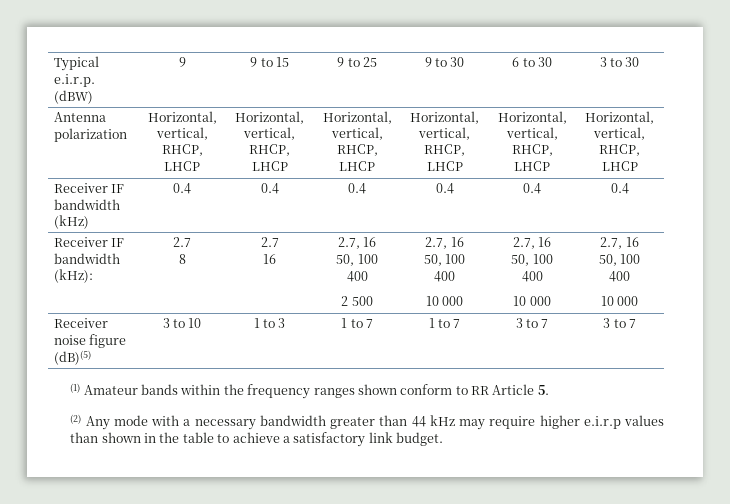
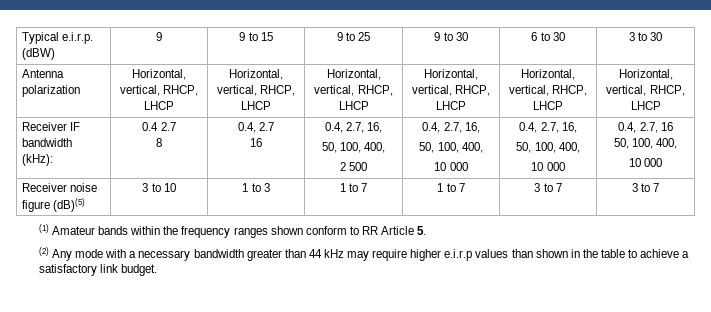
[54,215,90,229] [173,183,191,194] [260,183,279,194] [348,183,366,194] [435,183,454,194] [523,183,541,194] [610,183,629,194] [54,237,125,247] [54,253,121,264] [54,269,94,283] (kHz) | 0.4 | 0.4 | 0.4 | 0.4 | 0.4 | 0.4 // Receiver IF bandwidth (kHz): | -> [21,154,53,166] [142,122,159,131] (kHz): | 0.4
(186, 259) none -> [237,122,256,133] 0.4,
[337,237,377,249] [336,254,378,266] [346,271,368,282] [341,296,373,306] [425,237,464,249] [423,254,466,266] [434,271,455,282] [425,296,464,306] [512,237,552,249] [511,254,553,266] [521,271,543,282] [513,296,551,306] [600,237,639,249] [598,254,641,266] [609,271,630,282] 2.7, 16 // 50, 100 // 400 // 2 500 | 2.7, 16 // 50, 100 // 400 // 10 000 | 2.7, 16 // 50, 100 // 400 // 10 000 | 2.7, 16 // 50, 100 // 400 -> [324,122,383,133] [321,142,386,153] [339,162,368,171] [422,122,480,133] [419,142,483,153] [434,162,468,171] [519,122,577,133] [516,142,580,153] [531,162,565,171] [618,122,673,133] [613,138,678,149] 0.4, 2.7, 16, // 50, 100, 400, // 2 500 | 0.4, 2.7, 16, // 50, 100, 400, // 10 000 | 0.4, 2.7, 16, // 50, 100, 400, // 10 000 | 0.4, 2.7, 16 // 50, 100, 400,

